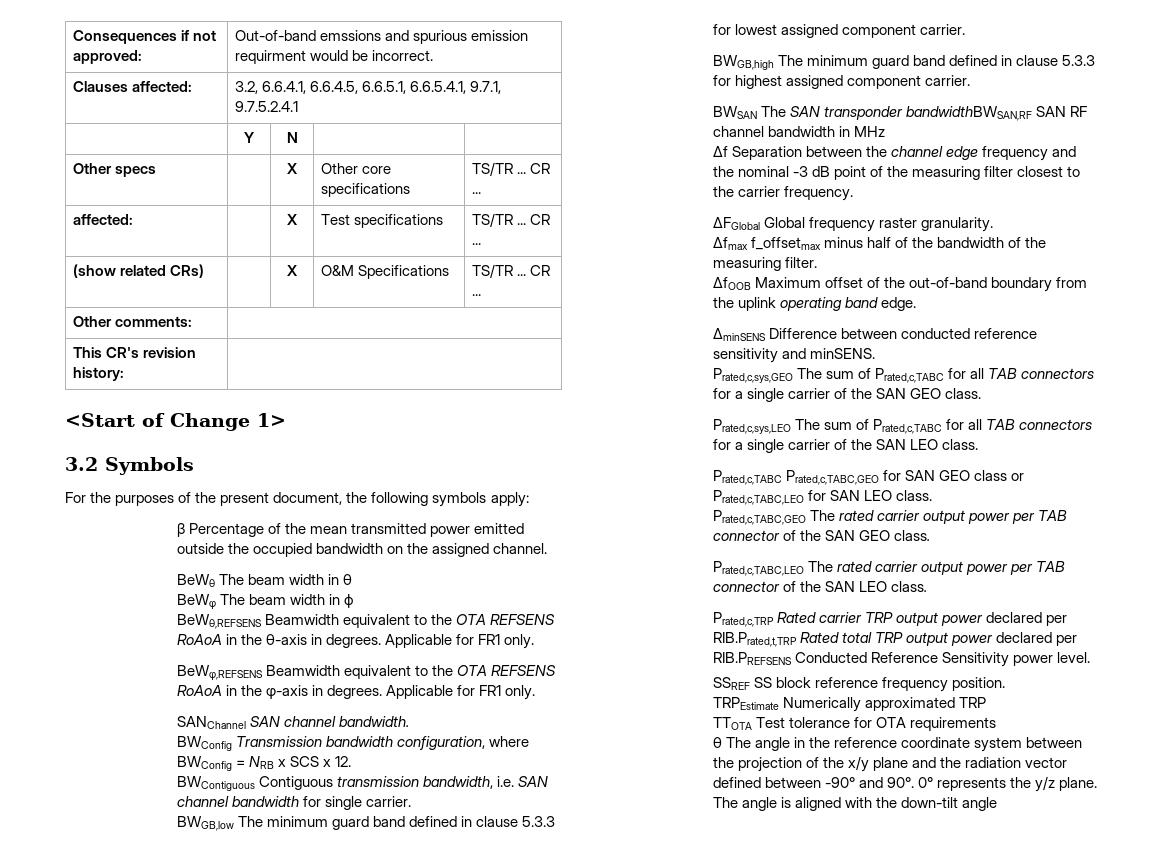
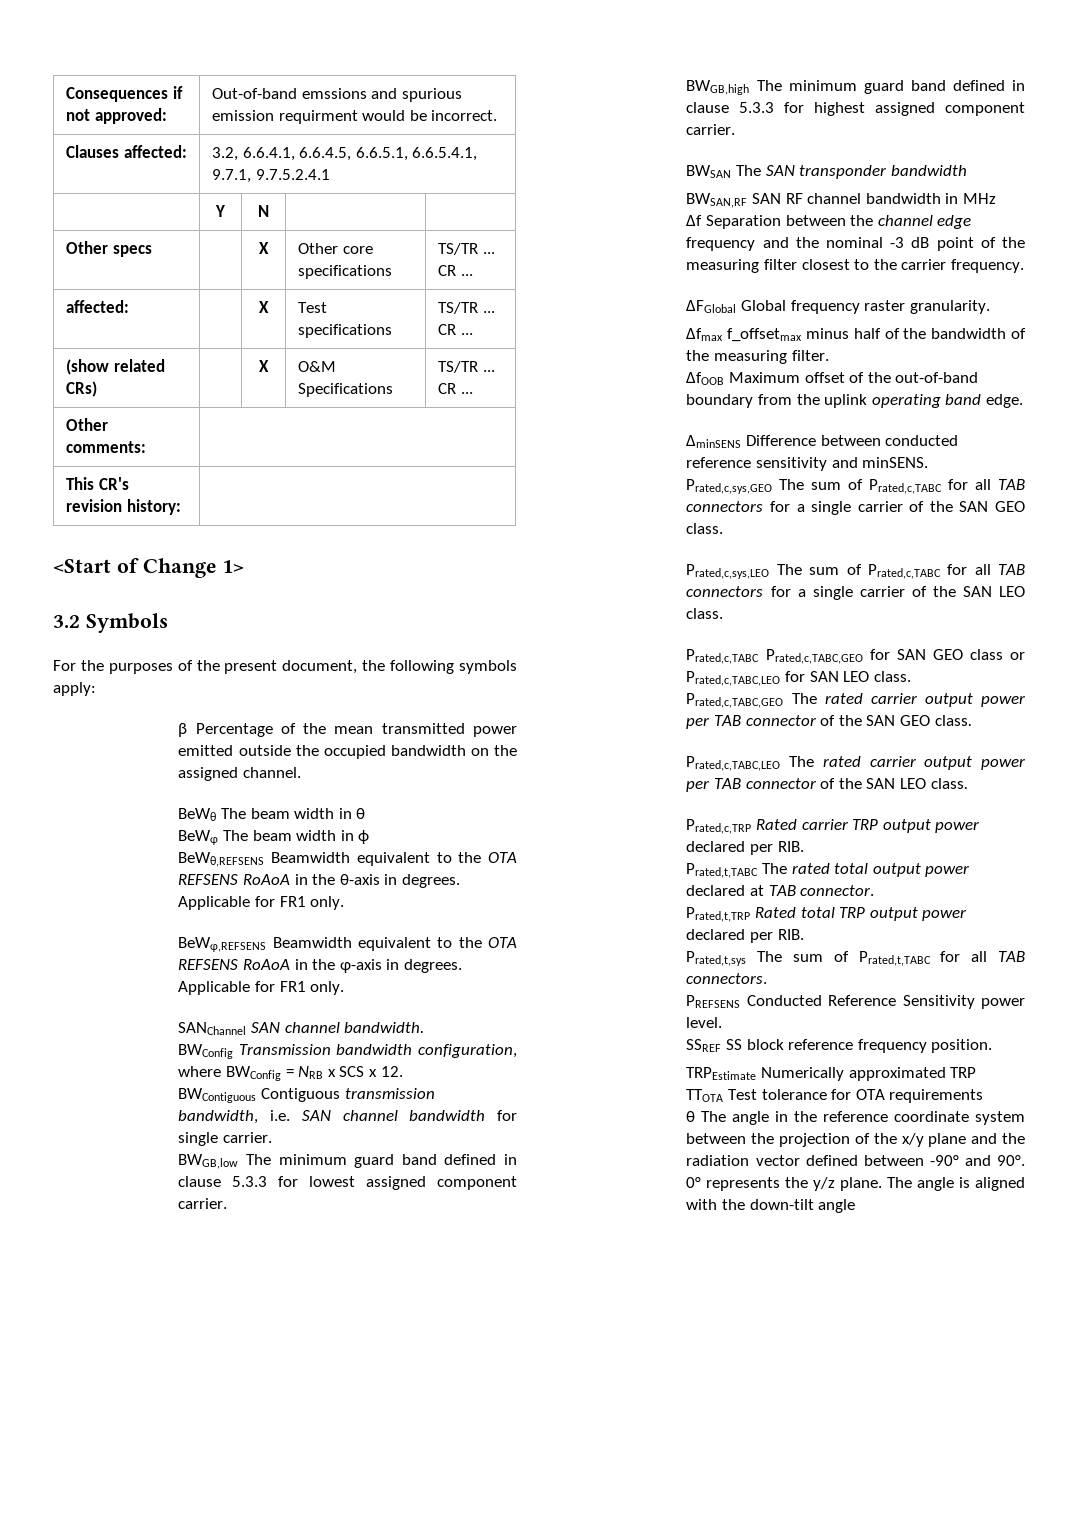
[905,106,1032,121] bandwidthBWSAN,RF -> [890,165,967,176] [686,193,748,208] bandwidth // BWSAN,RF
[712,632,797,647] RIB.Prated,t,TRP -> [777,841,804,852] [686,863,970,878] [686,885,875,896] [686,907,751,922] RIB. // Prated,t,TABC The rated total output power declared at TAB connector. // Prated,t,TRP
[712,652,792,665] RIB.PREFSENS -> [777,929,804,940] [686,951,1025,966] [686,973,768,984] [686,995,741,1008] RIB. // Prated,t,sys The sum of Prated,t,TABC for all TAB connectors. // PREFSENS

